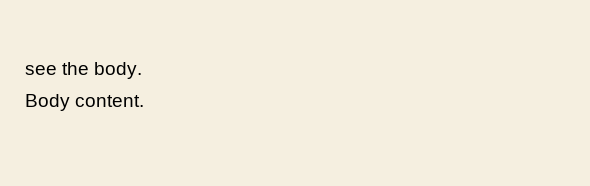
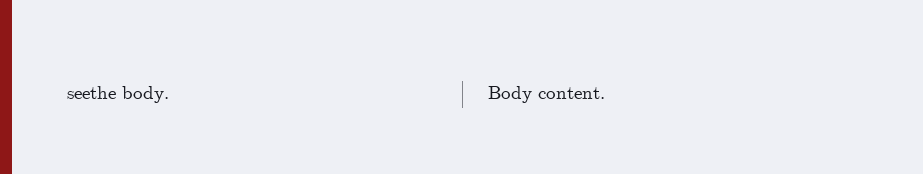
[25,62,90,75] see the -> [67,86,116,99] seethe

